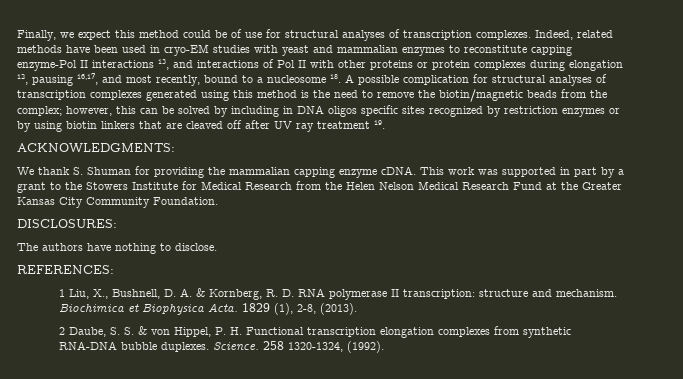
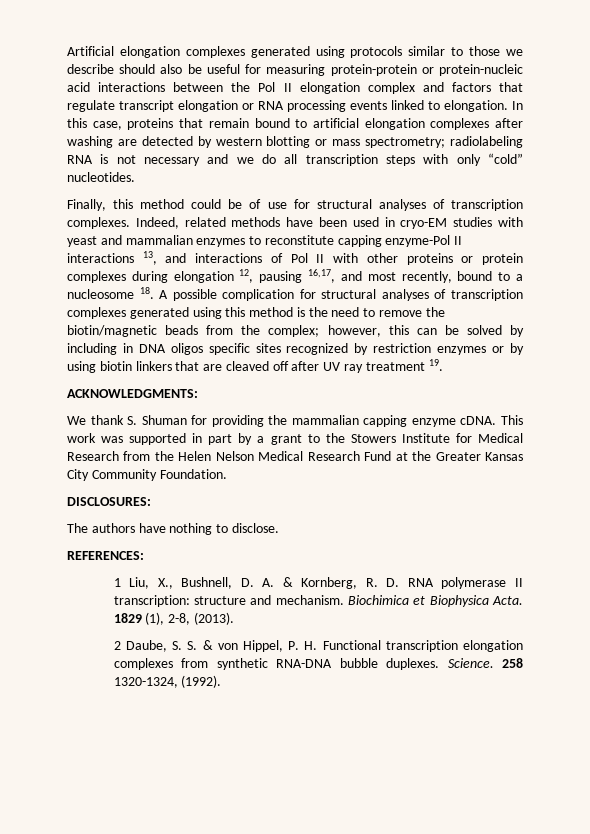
[17,30,111,41] Finally, we expect -> [67,46,524,58] [67,64,523,76] [67,82,523,94] [67,100,523,112] [67,118,523,130] [67,136,523,148] [67,153,523,166] [67,172,135,182] [67,199,106,211] Artificial elongation complexes generated using protocols similar to those we describe should also be useful for measuring protein-protein or protein-nucleic acid interactions between the Pol II elongation complex and factors that regulate transcript elongation or RNA processing events linked to elongation. In this case, proteins that remain bound to artificial elongation complexes after washing are detected by western blotting or mass spectrometry; radiolabeling RNA is not necessary and we do all transcription steps with only “cold” nucleotides. // Finally,

